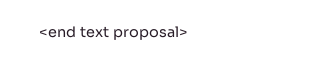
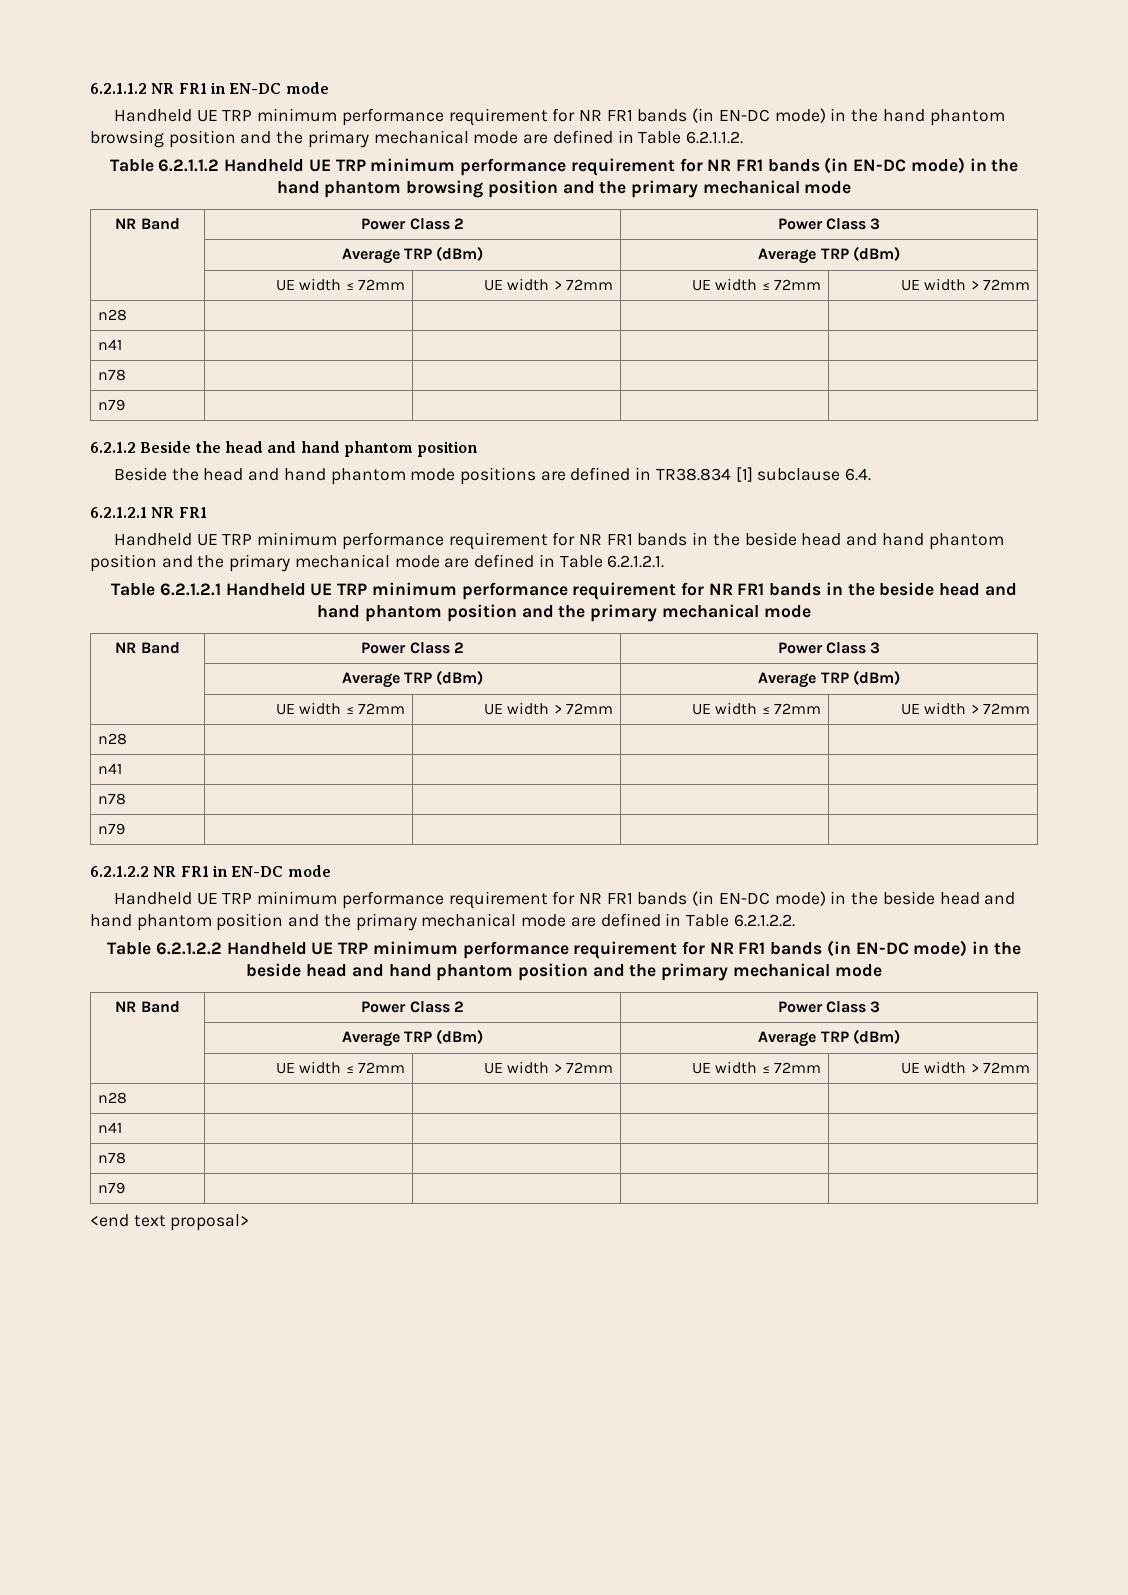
(39, 32) none -> [90,82,329,94] [113,108,1005,126] [90,130,743,148] [109,157,1019,176] [276,180,852,198] [115,218,180,230] [361,218,464,230] [777,218,881,230] [341,246,484,264] [758,246,900,264] [275,278,405,291] [483,278,613,291] [691,278,821,291] [900,278,1030,291] [98,309,128,321] [98,339,123,350] [98,369,127,381] [98,399,126,411] [90,441,479,457] [113,467,872,485] [90,507,207,518] [113,532,1004,550] [90,554,665,572] [111,582,1017,600] [317,604,811,622] [115,642,180,654] [361,642,464,654] [777,642,881,654] [341,670,484,688] [758,670,900,688] [275,702,405,715] [483,702,613,715] [691,702,821,715] [900,702,1030,715] [98,733,128,745] [98,763,123,774] [98,793,127,805] [98,823,126,835] [90,865,331,877] [113,891,1016,909] [90,913,795,931] [107,940,1021,959] [246,963,882,981] [115,1001,180,1013] [361,1001,464,1013] [777,1001,881,1013] [341,1029,484,1047] [758,1029,900,1047] [275,1061,405,1074] [483,1061,613,1074] [691,1061,821,1074] [900,1061,1030,1074] [98,1092,128,1104] [98,1122,123,1133] [98,1152,127,1164] [98,1182,126,1194] 6.2.1.1.2 NR FR1 in EN-DC mode // Handheld UE TRP minimum performance requirement for NR FR1 bands (in EN-DC mode) in the hand phantom browsing position and the primary mechanical mode are defined in Table 6.2.1.1.2. // Table 6.2.1.1.2 Handheld UE TRP minimum performance requirement for NR FR1 bands (in EN-DC mode) in the hand phantom browsing position and the primary mechanical mode // NR Band | Power Class 2 | Power Class 3 // | Average TRP (dBm) | Average TRP (dBm) // | UE width ≤ 72mm | UE width > 72mm | UE width ≤ 72mm | UE width > 72mm // n28 | | | | // n41 | | | | // n78 | | | | // n79 | | | | // 6.2.1.2 Beside the head and hand phantom position // Beside the head and hand phantom mode positions are defined in TR38.834 [1] subclause 6.4. // 6.2.1.2.1 NR FR1 // Handheld UE TRP minimum performance requirement for NR FR1 bands in the beside head and hand phantom position and the primary mechanical mode are defined in Table 6.2.1.2.1. // Table 6.2.1.2.1 Handheld UE TRP minimum performance requirement for NR FR1 bands in the beside head and hand phantom position and the primary mechanical mode // NR Band | Power Class 2 | Power Class 3 // | Average TRP (dBm) | Average TRP (dBm) // | UE width ≤ 72mm | UE width > 72mm | UE width ≤ 72mm | UE width > 72mm // n28 | | | | // n41 | | | | // n78 | | | | // n79 | | | | // 6.2.1.2.2 NR FR1 in EN-DC mode // Handheld UE TRP minimum performance requirement for NR FR1 bands (in EN-DC mode) in the beside head and hand phantom position and the primary mechanical mode are defined in Table 6.2.1.2.2. // Table 6.2.1.2.2 Handheld UE TRP minimum performance requirement for NR FR1 bands (in EN-DC mode) in the beside head and hand phantom position and the primary mechanical mode // NR Band | Power Class 2 | Power Class 3 // | Average TRP (dBm) | Average TRP (dBm) // | UE width ≤ 72mm | UE width > 72mm | UE width ≤ 72mm | UE width > 72mm // n28 | | | | // n41 | | | | // n78 | | | | // n79 | | | | //

